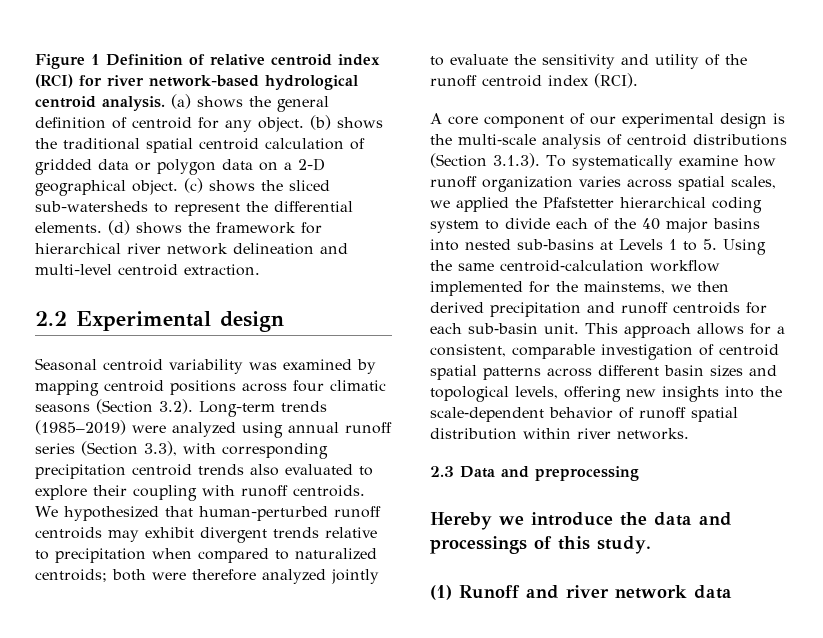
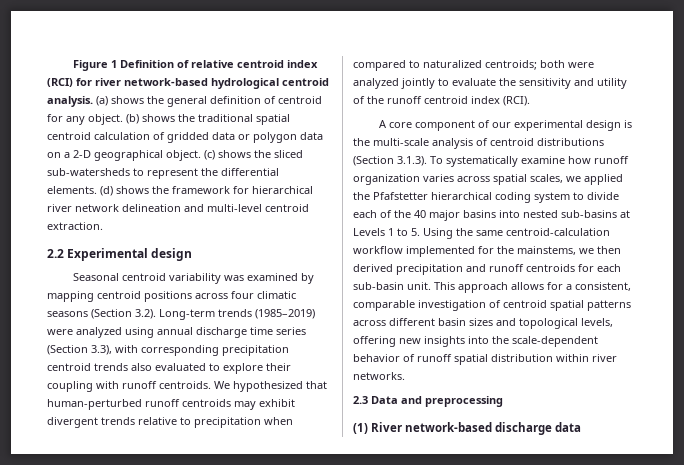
[345,422,392,434] runoff -> [196,327,273,338] discharge time
[192,569,256,581] therefore -> (594, 65) none
[430,512,732,530] [430,536,651,554] [430,585,687,600] Hereby we introduce the data and processings of this study. // (1) Runoff and river network -> [353,422,553,435] (1) River network-based discharge

